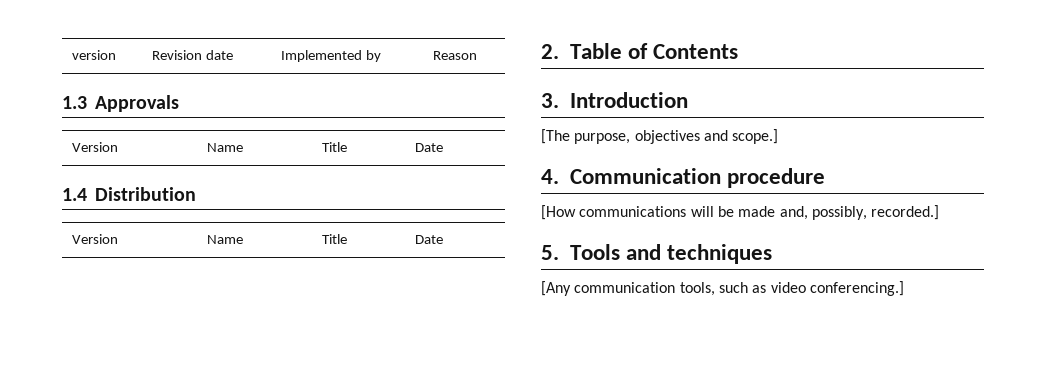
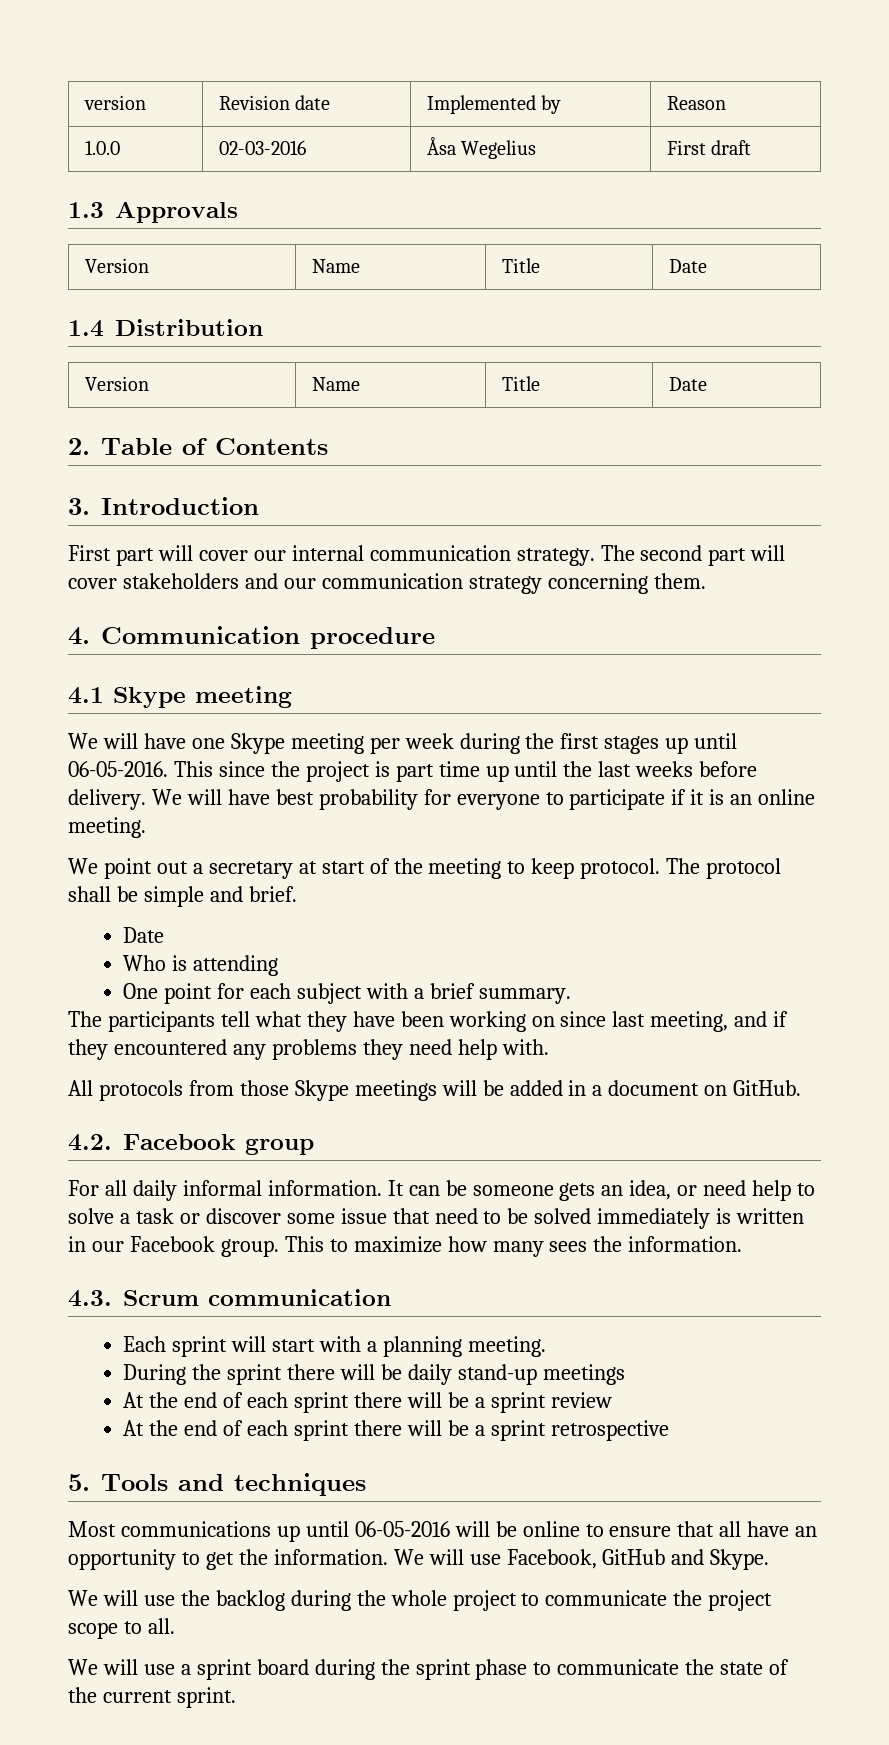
(478, 55) none -> [84,140,120,155] [218,140,306,155] [426,137,537,159] [666,140,752,155] // 1.0.0 | 02-03-2016 | Åsa Wegelius | First draft
[541,129,779,144] [541,168,826,188] [541,205,940,220] [541,244,773,264] [541,281,904,296] [The purpose, objectives and scope.] // 4. Communication procedure // [How communications will be made and, possibly, recorded.] // 5. Tools and techniques // [Any communication tools, such as video conferencing.] -> [68,545,786,566] [68,573,706,594] [68,626,435,649] [68,686,292,708] [68,733,738,754] [68,761,758,782] [68,789,816,810] [68,817,146,838] [68,858,782,879] [68,886,297,907] [123,927,165,943] [123,955,279,976] [123,983,571,1004] [68,1011,789,1032] [68,1039,549,1060] [68,1080,802,1101] [68,1134,314,1155] [68,1180,816,1201] [68,1208,805,1229] [68,1236,743,1257] [68,1289,391,1307] [123,1336,546,1357] [123,1364,625,1385] [123,1392,612,1413] [123,1420,669,1441] [68,1473,366,1496] [68,1521,818,1542] [68,1549,770,1570] [68,1590,773,1611] [68,1618,175,1639] [68,1659,790,1680] [68,1687,236,1708] First part will cover our internal communication strategy. The second part will cover stakeholders and our communication strategy concerning them. // 4. Communication procedure // 4.1 Skype meeting // We will have one Skype meeting per week during the first stages up until 06-05-2016. This since the project is part time up until the last weeks before delivery. We will have best probability for everyone to participate if it is an online meeting. // We point out a secretary at start of the meeting to keep protocol. The protocol shall be simple and brief. // Date // Who is attending // One point for each subject with a brief summary. // The participants tell what they have been working on since last meeting, and if they encountered any problems they need help with. // All protocols from those Skype meetings will be added in a document on GitHub. // 4.2. Facebook group // For all daily informal information. It can be someone gets an idea, or need help to solve a task or discover some issue that need to be solved immediately is written in our Facebook group. This to maximize how many sees the information. // 4.3. Scrum communication // Each sprint will start with a planning meeting. // During the sprint there will be daily stand-up meetings // At the end of each sprint there will be a sprint review // At the end of each sprint there will be a sprint retrospective // 5. Tools and techniques // Most communications up until 06-05-2016 will be online to ensure that all have an opportunity to get the information. We will use Facebook, GitHub and Skype. // We will use the backlog during the whole project to communicate the project scope to all. // We will use a sprint board during the sprint phase to communicate the state of the current sprint.

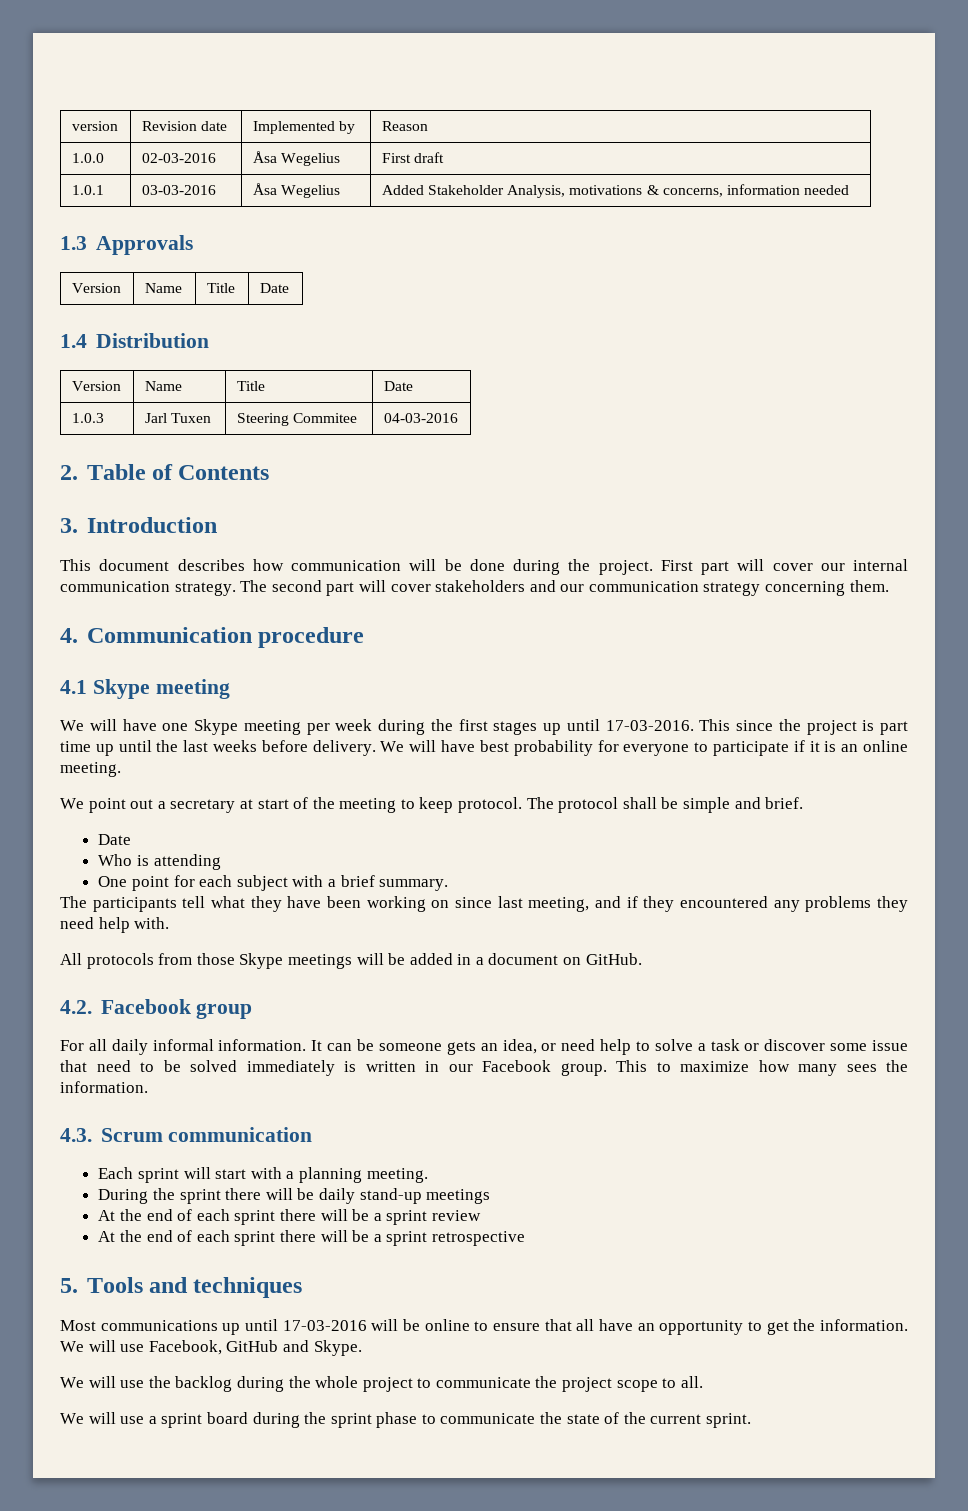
(752, 147) none -> [71,185,104,195] [141,185,216,195] [252,183,341,198] [381,184,850,198] // 1.0.1 | 03-03-2016 | Åsa Wegelius | Added Stakeholder Analysis, motivations & concerns, information needed
(707, 384) none -> [71,413,104,423] [144,413,212,423] [236,413,358,426] [383,413,458,423] // 1.0.3 | Jarl Tuxen | Steering Commitee | 04-03-2016
(259, 506) none -> [60,559,653,575] This document describes how communication will be done during the project.
[68,761,168,777] 06-05-2016. -> [605,720,694,731] 17-03-2016.
[354,1521,450,1537] 06-05-2016 -> [282,1320,367,1331] 17-03-2016

